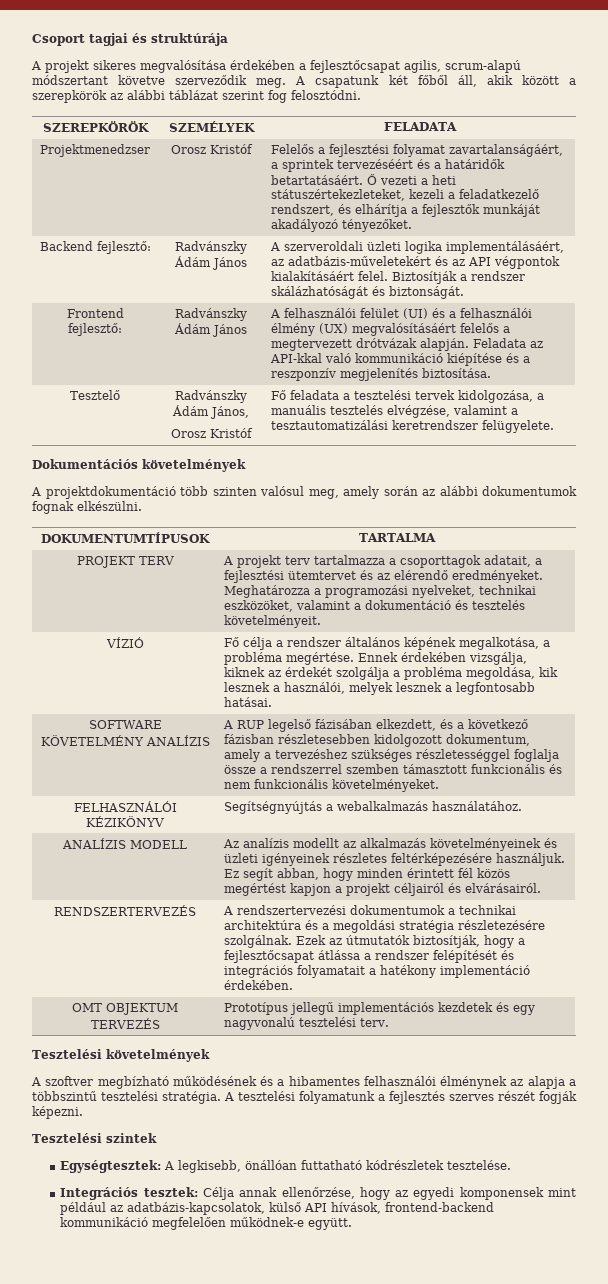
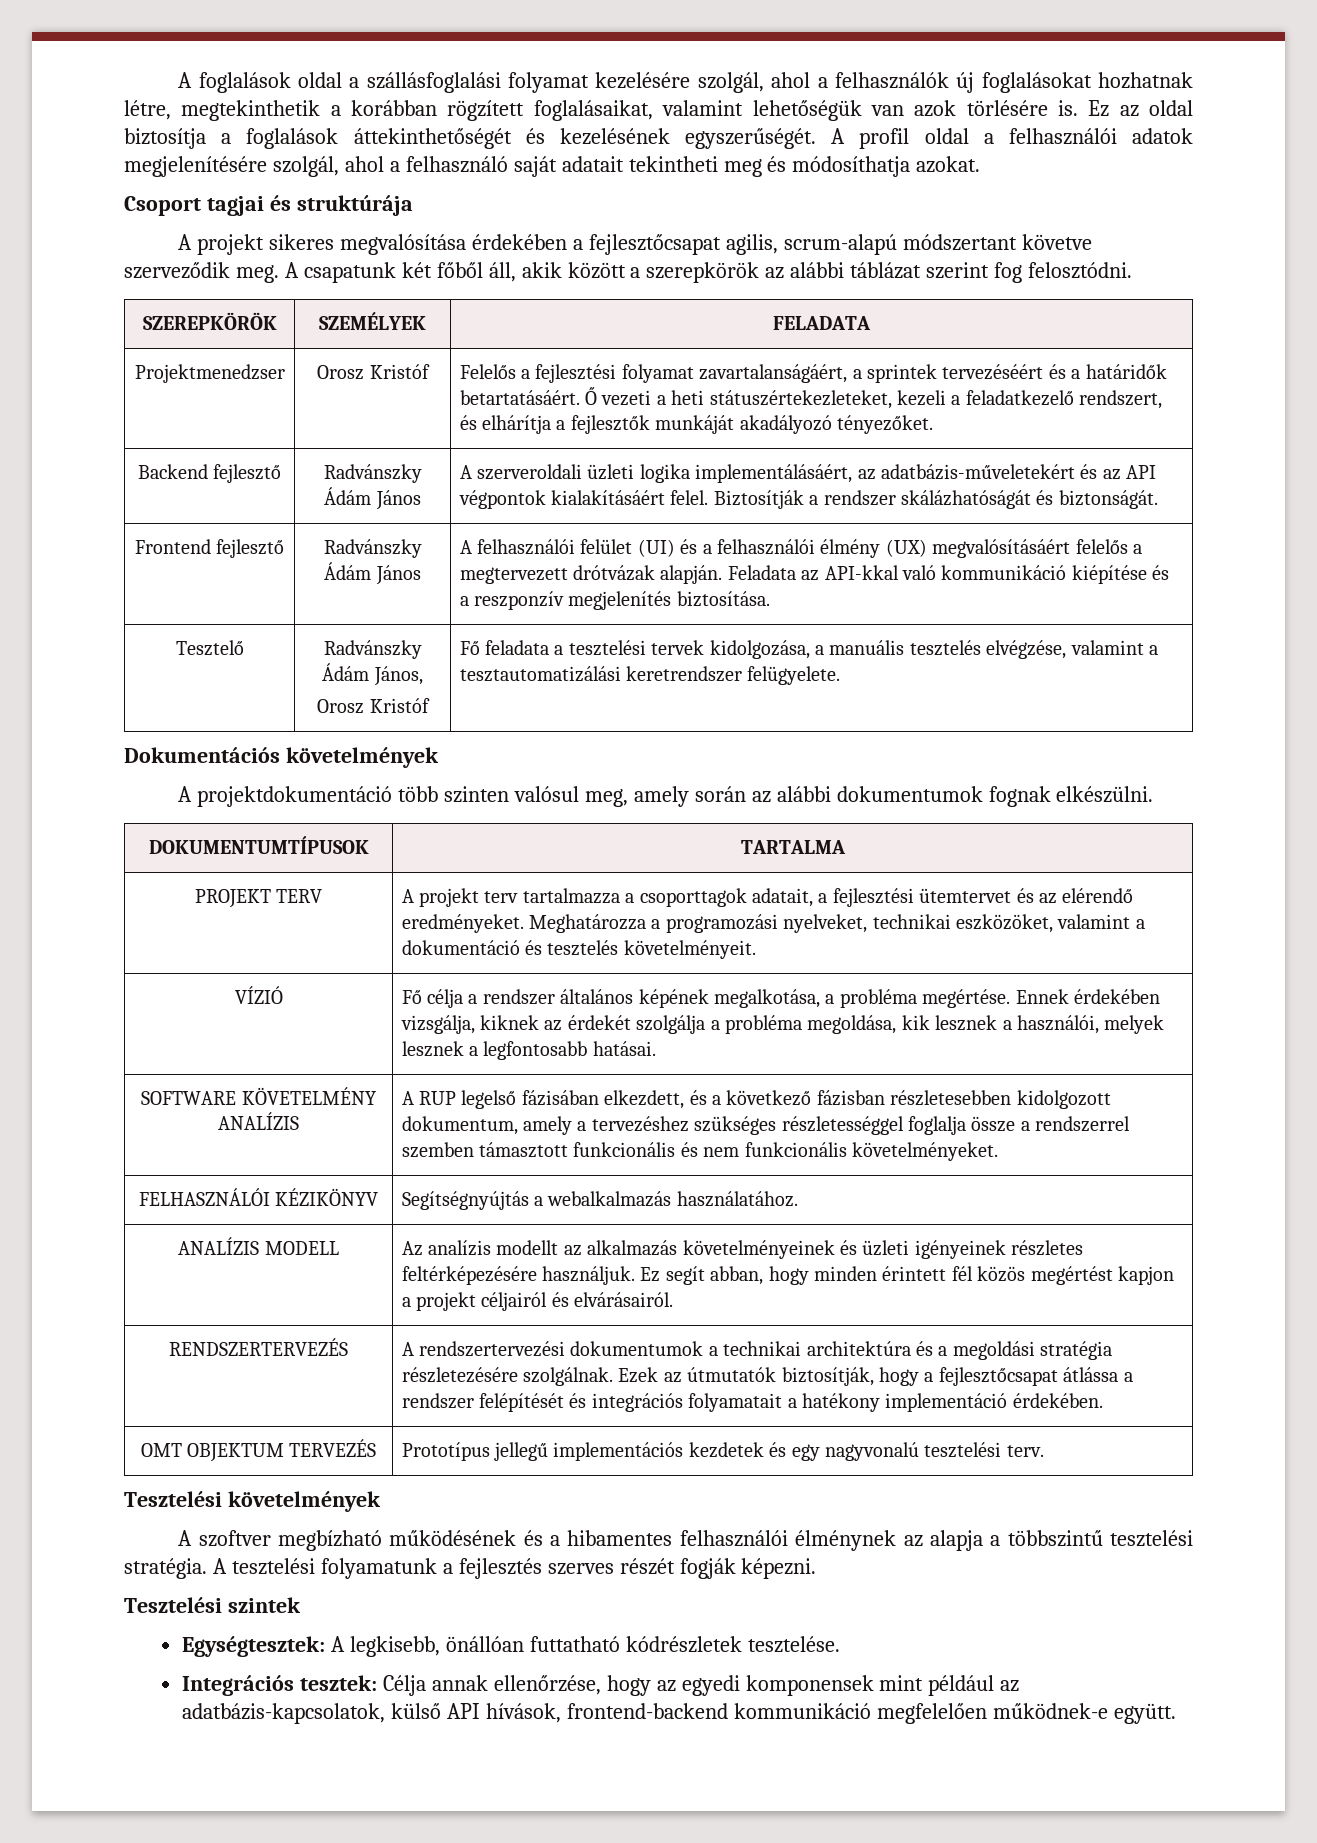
(32, 40) none -> [178,72,1193,93] [124,100,1194,121] [124,128,1193,149] [124,156,981,177] A foglalások oldal a szállásfoglalási folyamat kezelésére szolgál, ahol a felhasználók új foglalásokat hozhatnak létre, megtekinthetik a korábban rögzített foglalásaikat, valamint lehetőségük van azok törlésére is. Ez az oldal biztosítja a foglalások áttekinthetőségét és kezelésének egyszerűségét. A profil oldal a felhasználói adatok megjelenítésére szolgál, ahol a felhasználó saját adatait tekintheti meg és módosíthatja azokat. //
[96,241,151,254] fejlesztő: -> [213,464,282,483] fejlesztő
[68,323,122,336] fejlesztő: -> [216,539,285,558] fejlesztő

